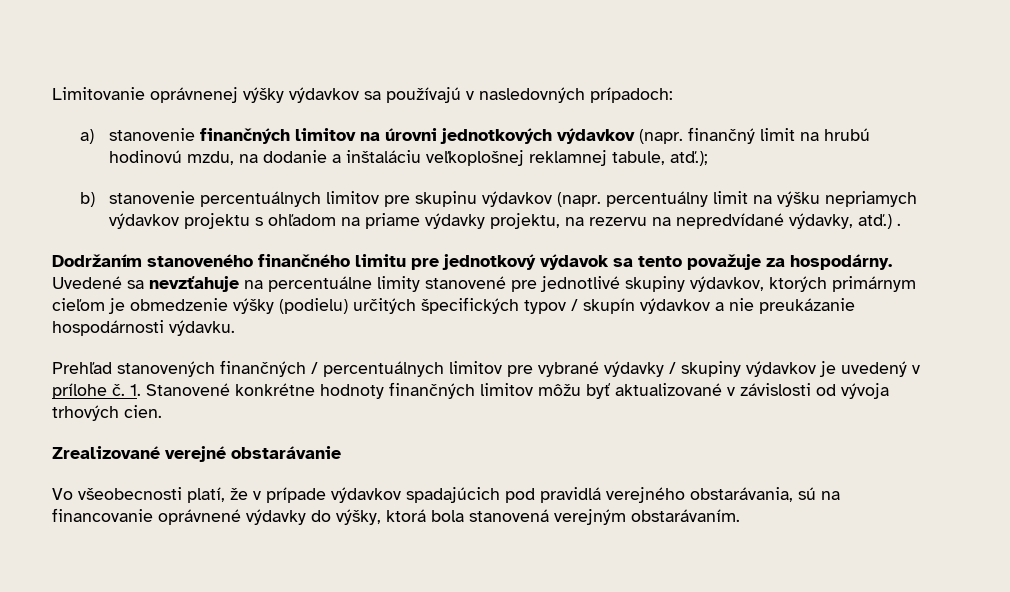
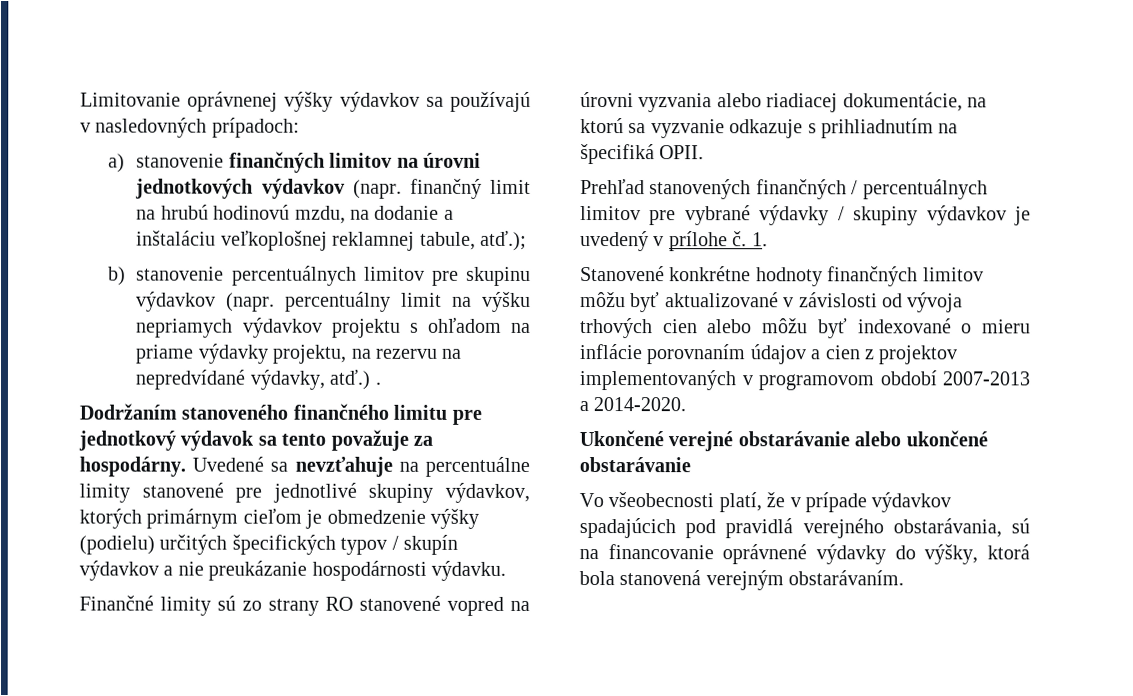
(235, 328) none -> [79,595,530,616] [580,92,987,113] [580,118,959,139] [580,144,705,165] // Finančné limity sú zo strany RO stanovené vopred na úrovni vyzvania alebo riadiacej dokumentácie, na ktorú sa vyzvanie odkazuje s prihliadnutím na špecifiká OPII.
(141, 390) none -> (768, 239) //
[124,405,162,418] [52,446,160,459] cien. // Zrealizované -> [662,318,1031,339] [579,344,959,365] [579,370,1030,391] [579,397,687,412] [579,430,664,447] cien alebo môžu byť indexované o mieru inflácie porovnaním údajov a cien z projektov implementovaných v programovom období 2007-2013 a 2014-2020. // Ukončené
(341, 452) none -> [854,430,988,447] [579,457,691,473] alebo ukončené obstarávanie

